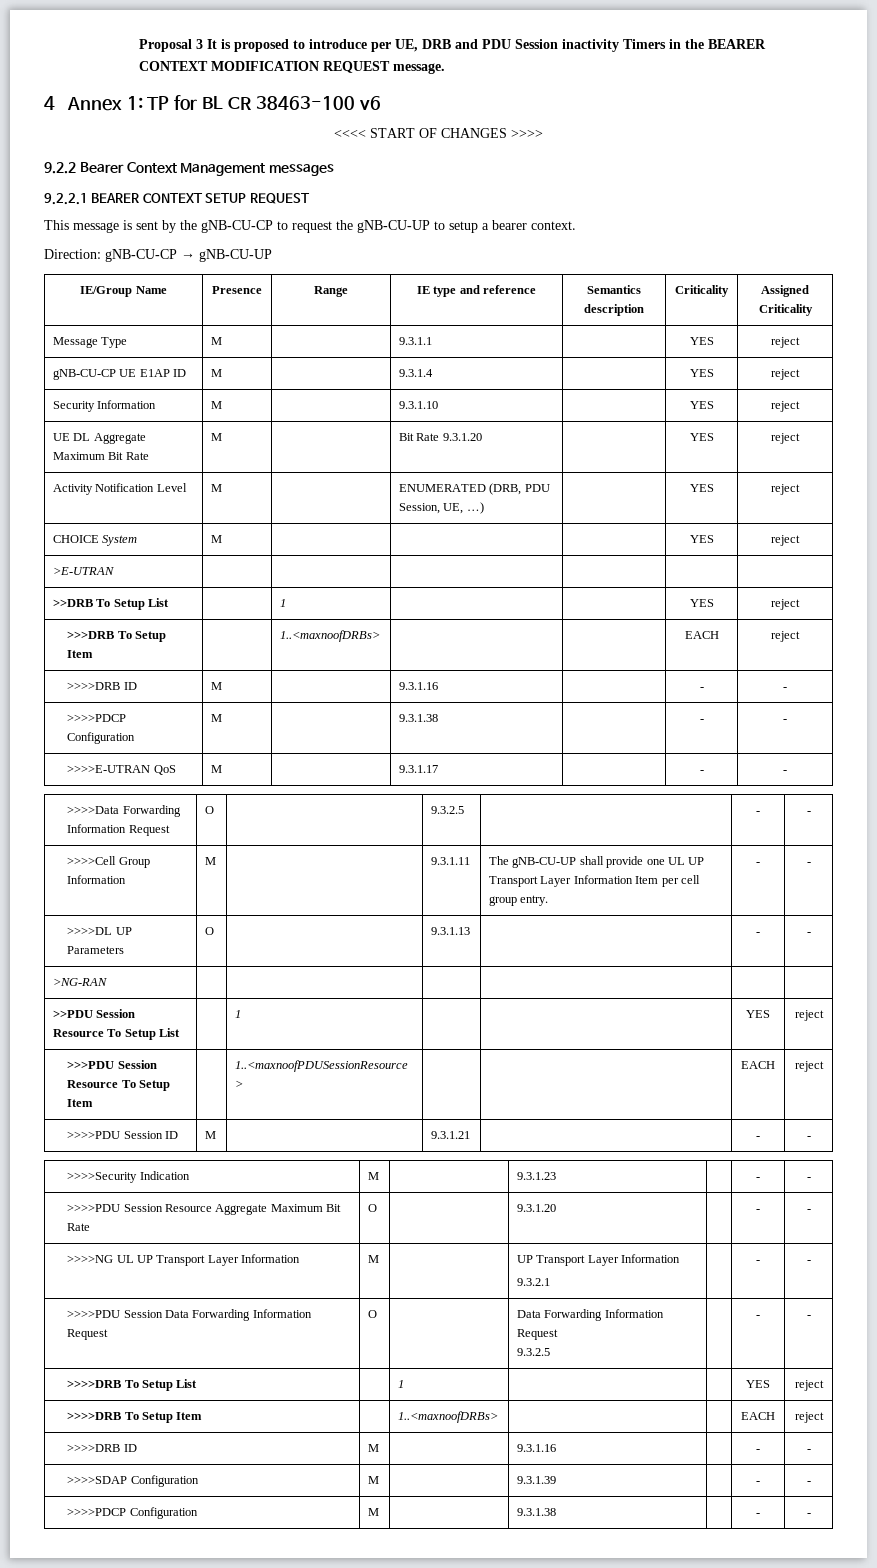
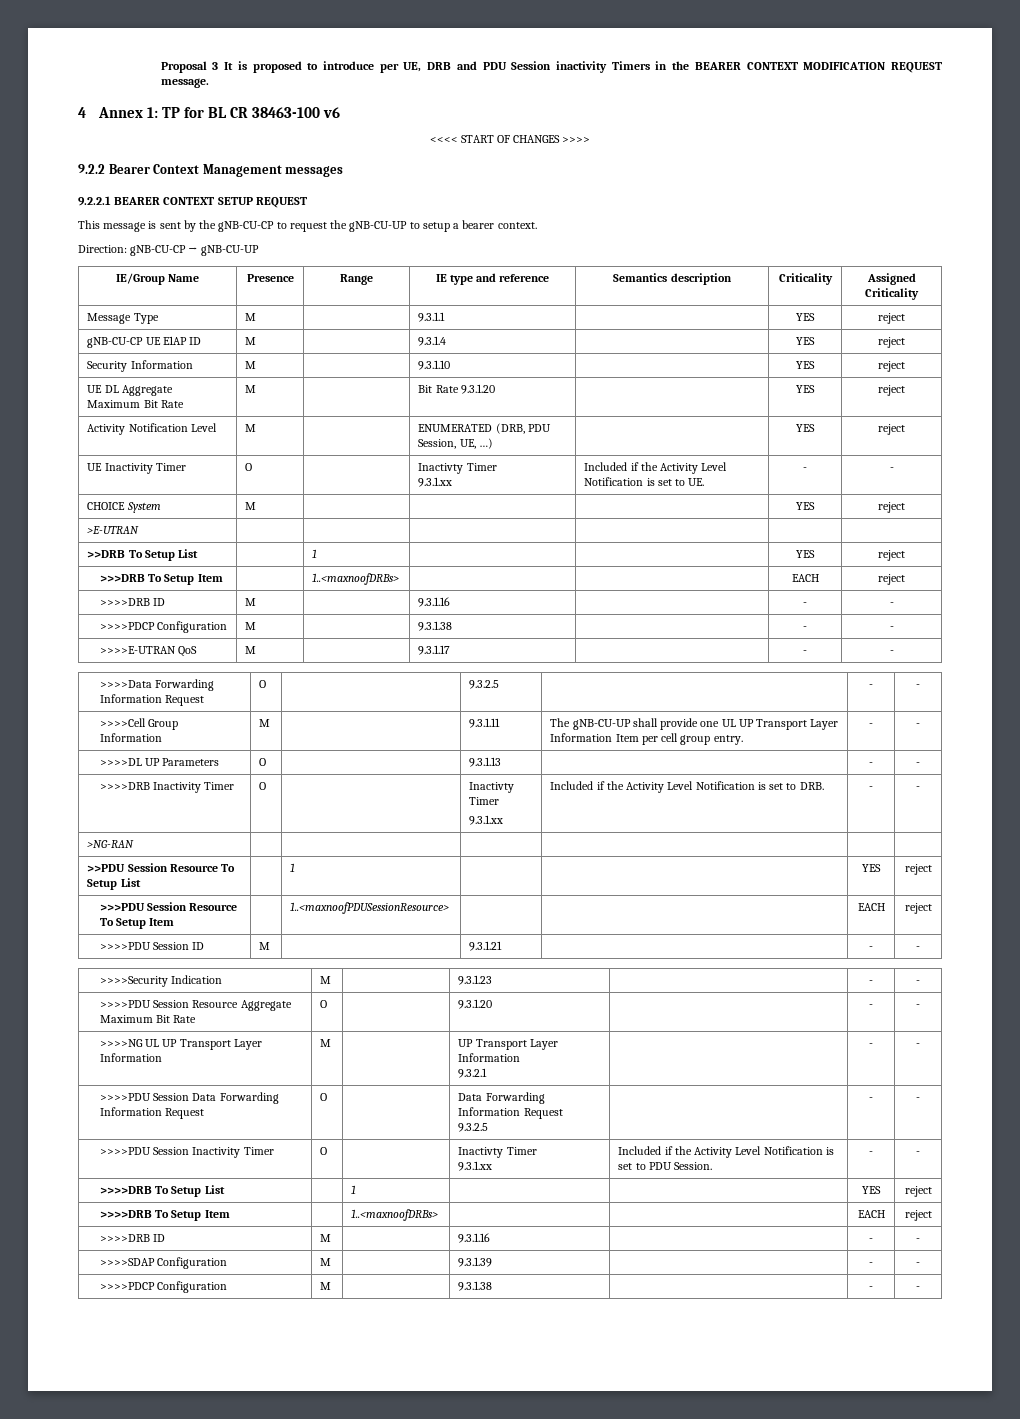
(800, 489) none -> [87,463,186,474] [245,463,253,471] [418,463,497,474] [418,477,453,487] [584,462,728,474] [584,477,705,486] [803,467,807,471] [889,467,894,471] // UE Inactivity Timer | O | | Inactivty Timer // 9.3.1.xx | Included if the Activity Level Notification is set to UE. | - | -
(811, 933) none -> [99,782,235,793] [259,782,267,790] [469,782,515,793] [469,797,500,805] [469,815,504,825] [550,781,824,793] [869,786,873,790] [916,786,920,790] // >>>>DRB Inactivity Timer | O | | Inactivty Timer // 9.3.1.xx | Included if the Activity Level Notification is set to DRB. | - | -
(811, 1316) none -> [99,1147,274,1158] [320,1147,328,1155] [458,1147,537,1158] [458,1161,493,1171] [618,1146,834,1158] [618,1162,713,1170] [869,1151,873,1155] [916,1151,920,1155] // >>>>PDU Session Inactivity Timer | O | | Inactivty Timer // 9.3.1.xx | Included if the Activity Level Notification is set to PDU Session. | - | -

